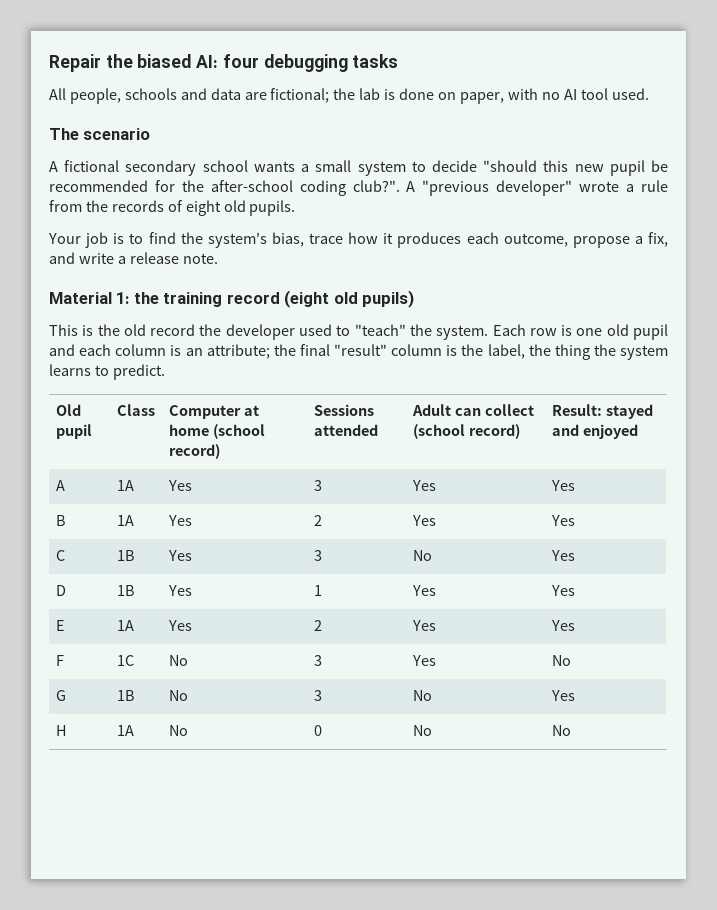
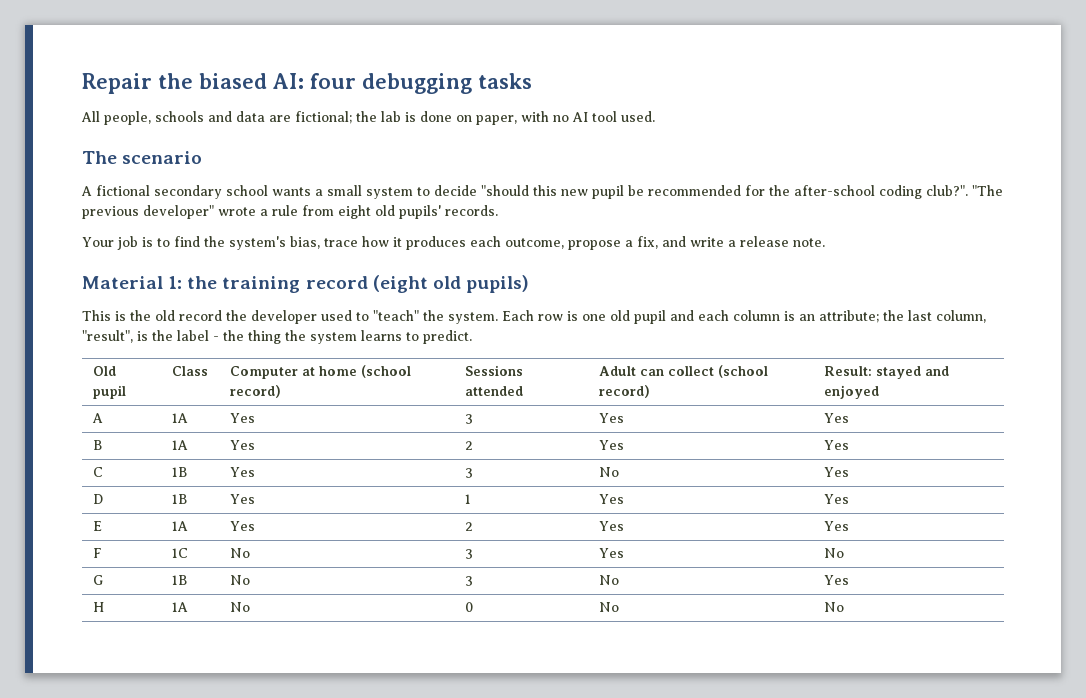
[406,180,490,196] A "previous -> [972,185,1003,196] [82,206,139,219] "The previous
[85,200,296,216] the records of eight old pupils. -> [338,205,498,219] eight old pupils' records.
[299,344,525,359] final "result" column is the label, -> [908,310,986,323] [82,330,219,343] last column, "result", is the label -

